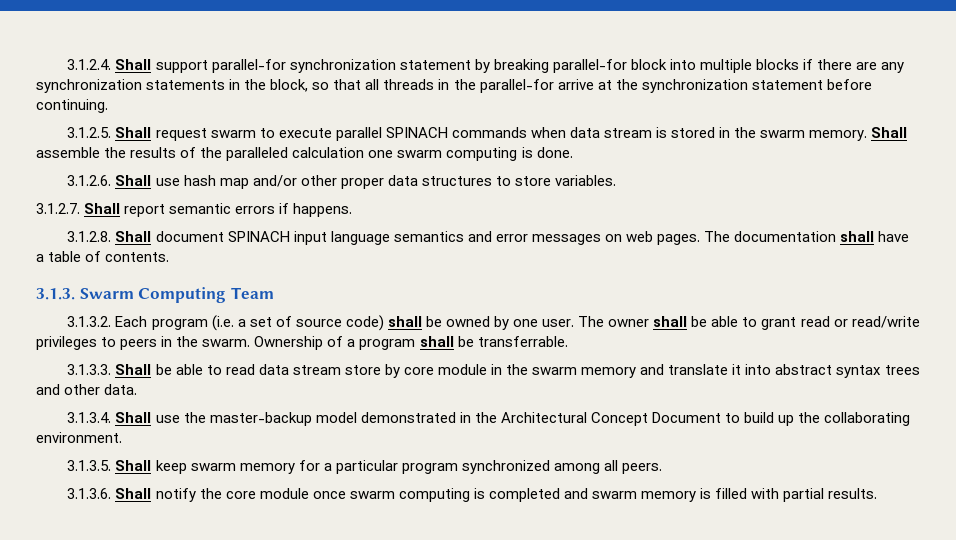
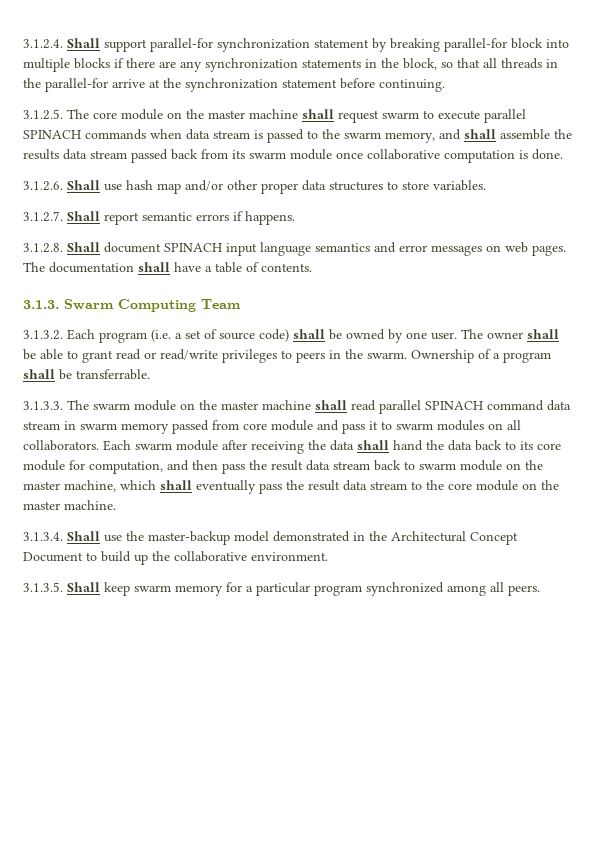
[115,127,152,138] Shall -> [67,109,334,120] The core module on the master machine shall
[671,127,908,141] [36,147,518,161] stored in the swarm memory. Shall assemble the results of the paralleled calculation one swarm computing -> [267,129,572,143] [23,149,515,163] passed to the swarm memory, and shall assemble the results data stream passed back from its swarm module once collaborative computation
[115,364,920,378] [36,384,138,395] Shall be able to read data stream store by core module in the swarm memory and translate it into abstract syntax trees and other data. -> [67,400,571,414] [23,420,521,434] [23,440,561,454] [23,460,543,474] [23,480,559,494] [23,500,116,510] The swarm module on the master machine shall read parallel SPINACH command data stream in swarm memory passed from core module and pass it to swarm modules on all collaborators. Each swarm module after receiving the data shall hand the data back to its core module for computation, and then pass the result data stream back to swarm module on the master machine, which shall eventually pass the result data stream to the core module on the master machine.
[824,412,911,426] collaborating -> [174,551,247,562] collaborative
[67,488,878,502] // 3.1.3.6. Shall notify the core module once swarm computing is completed and swarm memory is filled with partial results. -> (540, 590) none

